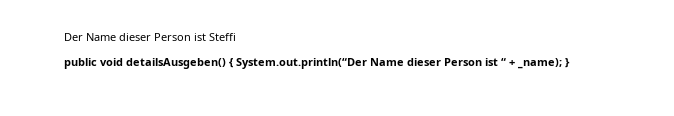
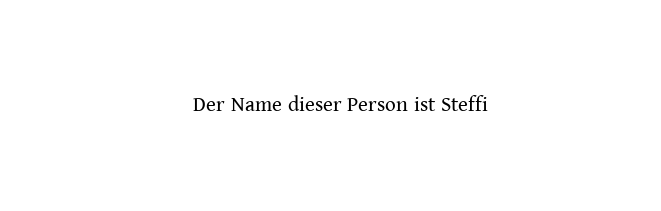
[64,58,571,69] // public void detailsAusgeben() { System.out.println(“Der Name dieser Person ist “ + _name); } -> (488, 103) none

